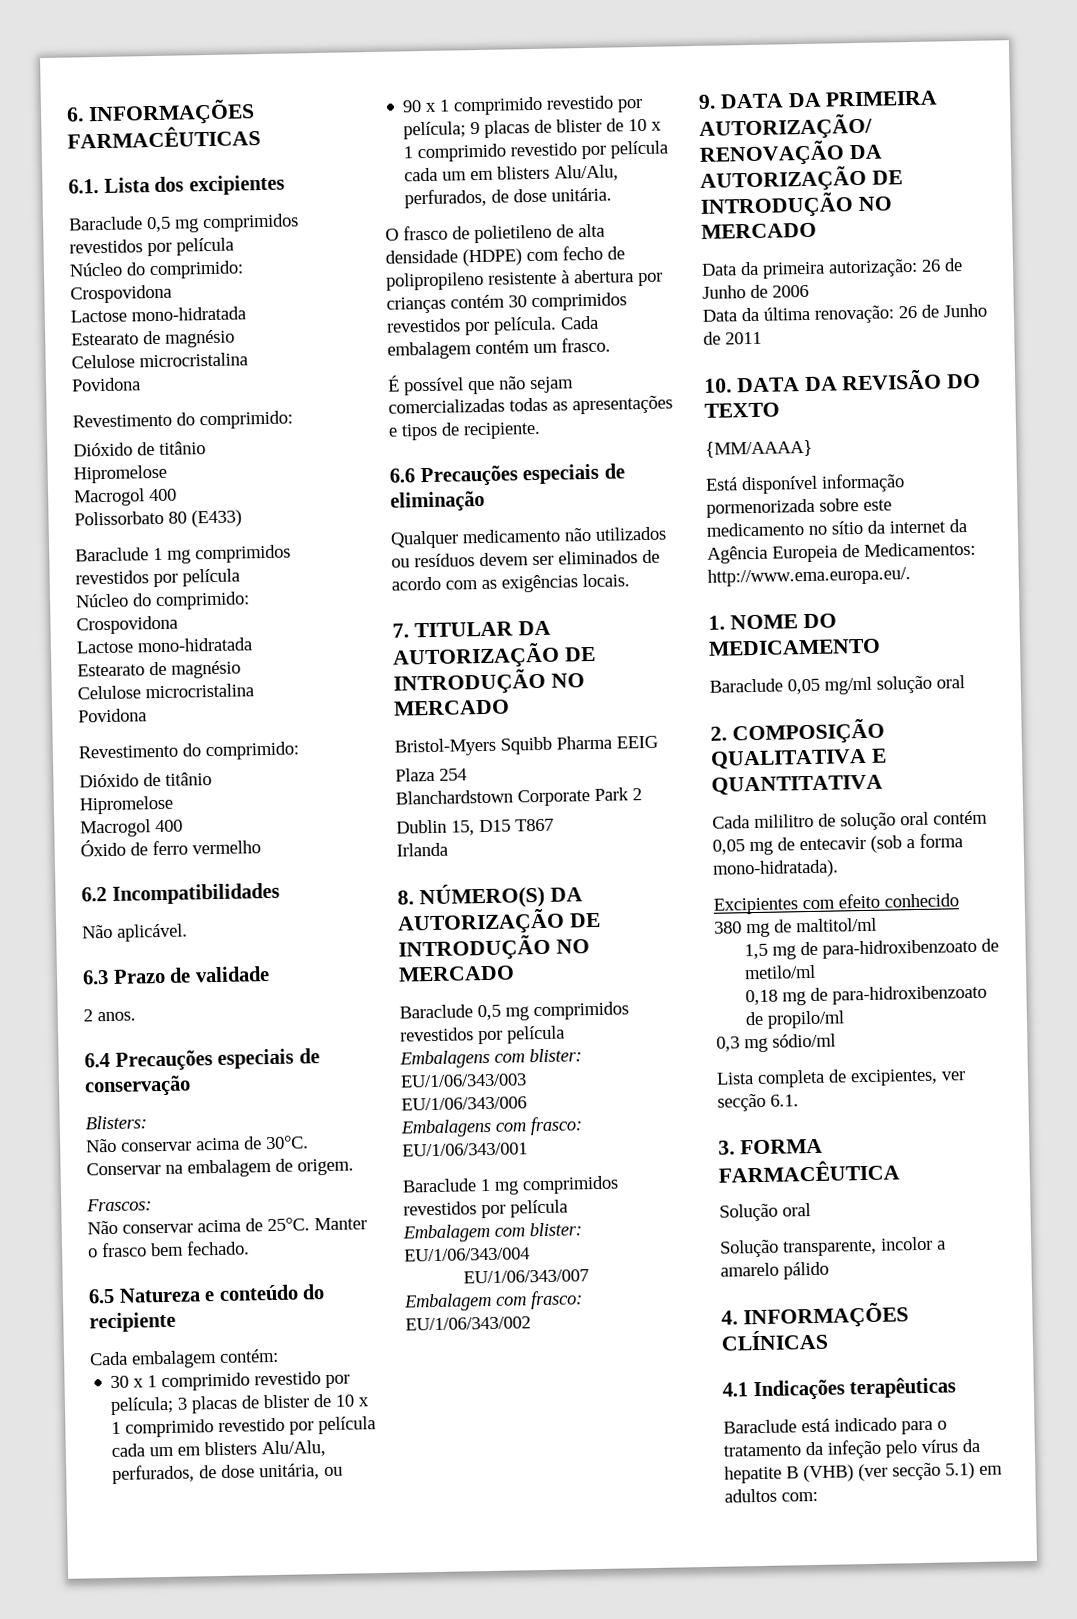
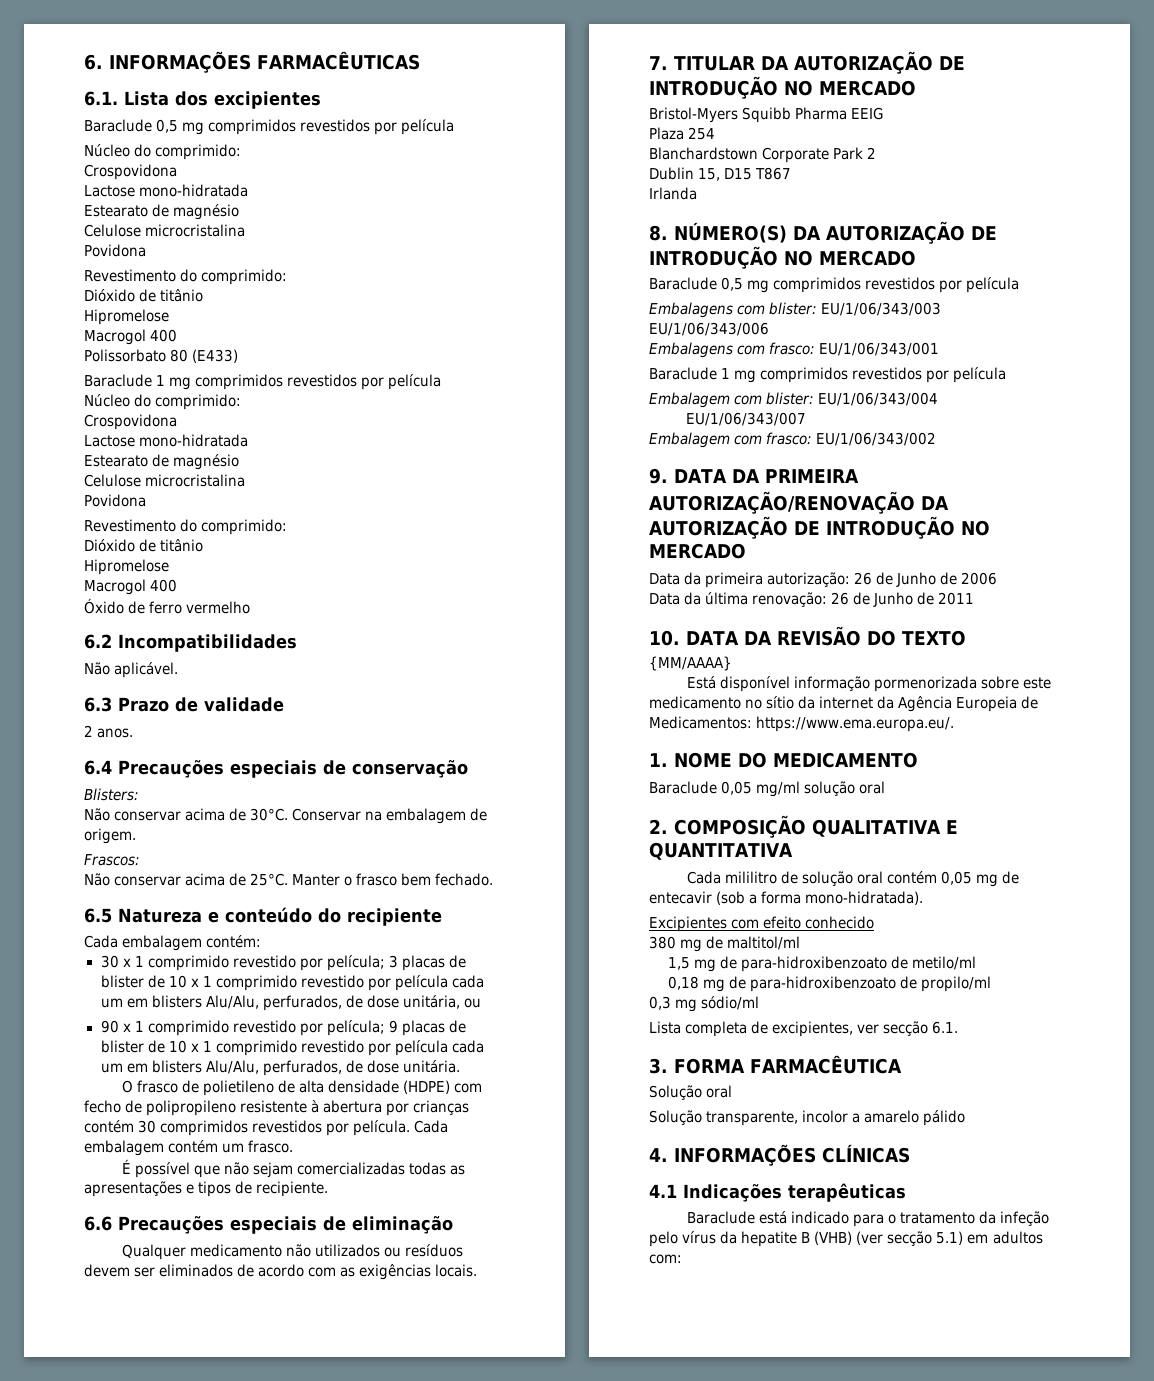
[707,566,911,587] http://www.ema.europa.eu/. -> [756,716,955,732] https://www.ema.europa.eu/.

